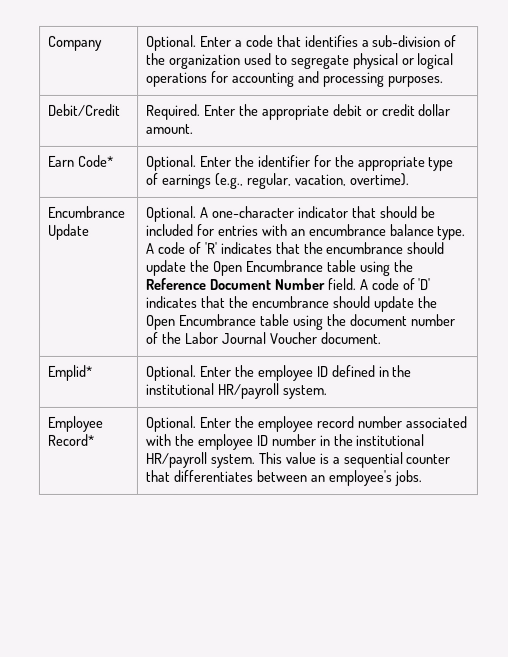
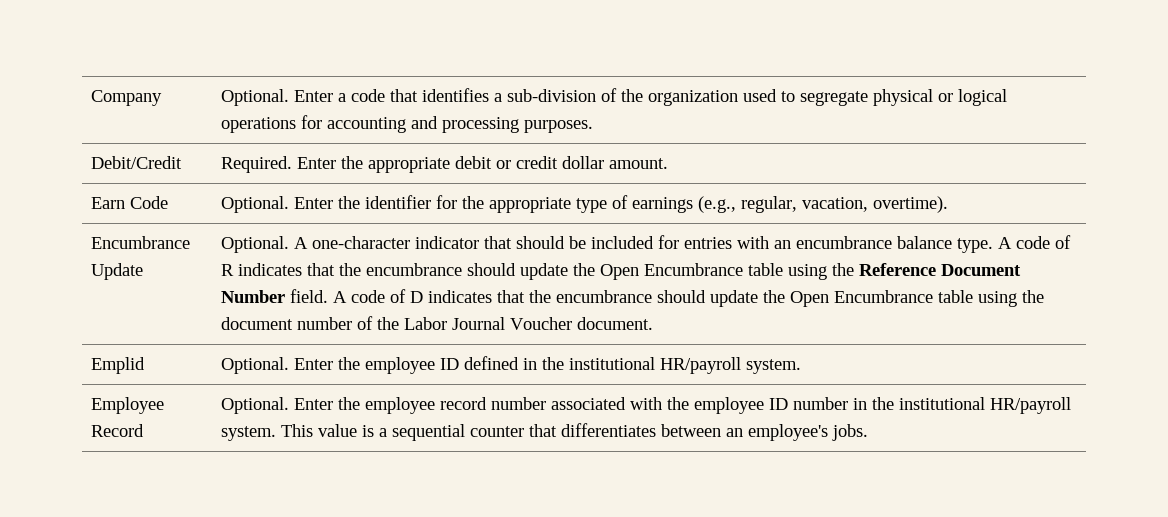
[77,154,114,167] Code* -> [130,196,169,209] Code
[204,241,218,254] 'R' -> [221,264,235,276] R
[418,278,432,291] 'D' -> [410,291,424,303] D
[47,364,93,381] Emplid* -> [91,357,146,374] Emplid
[47,433,95,446] Record* -> [91,424,145,437] Record

